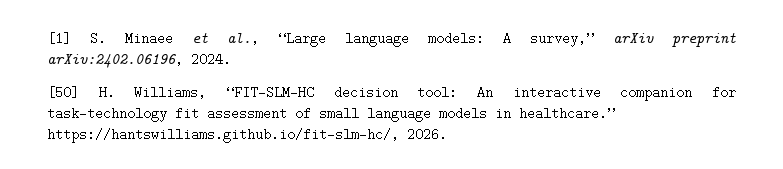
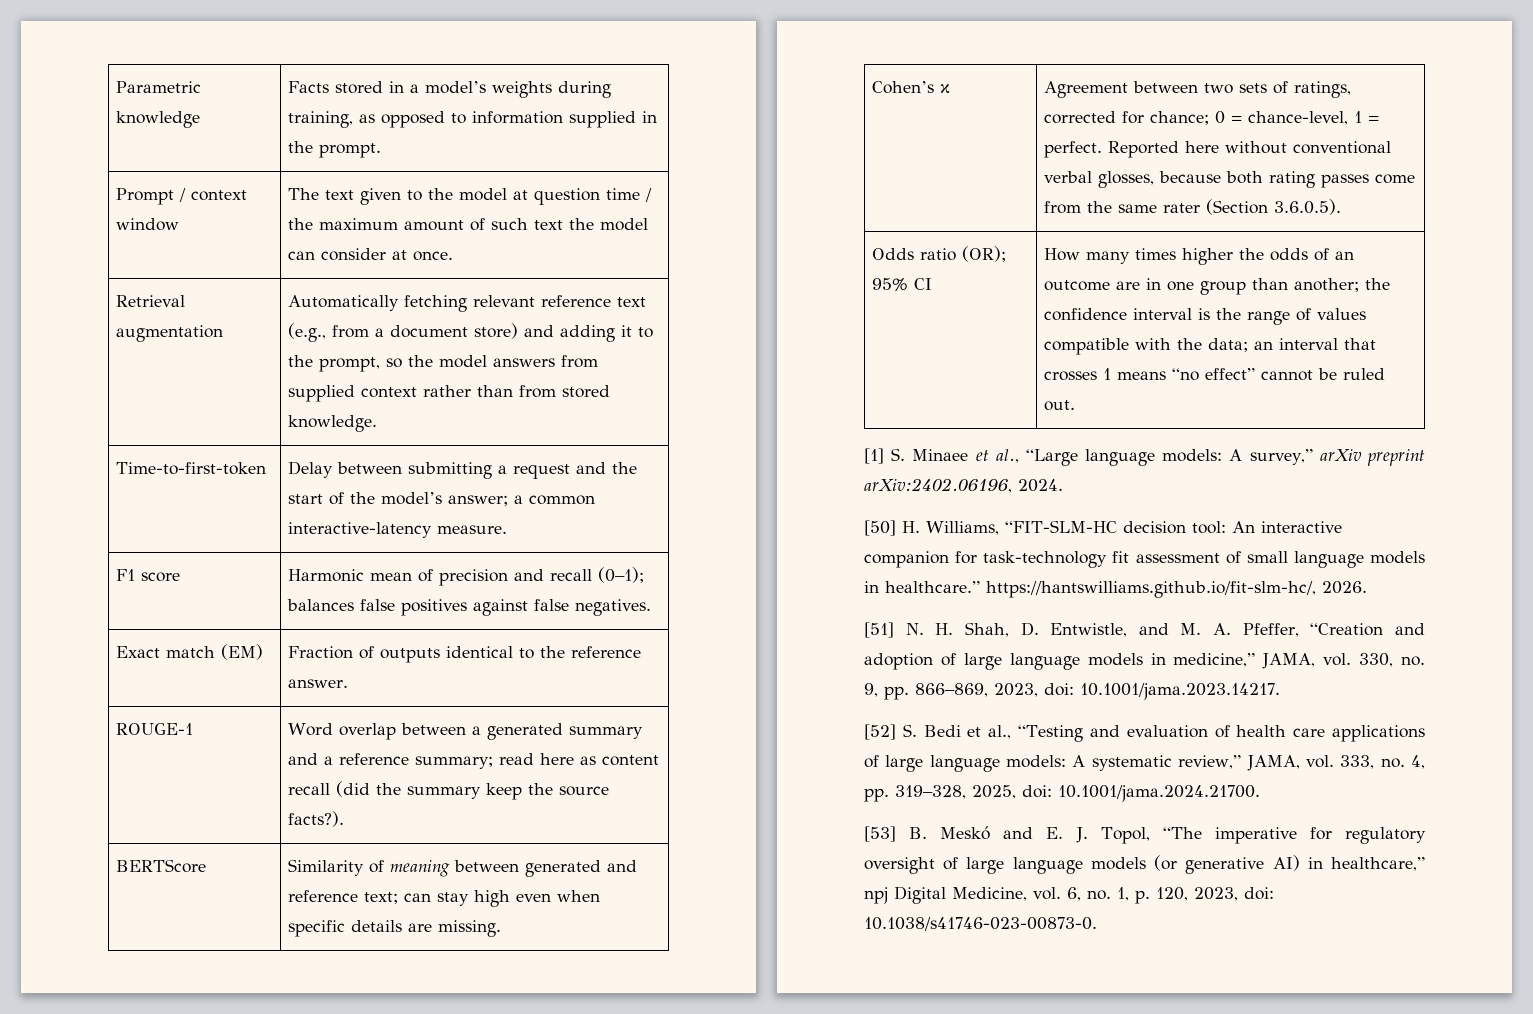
(47, 38) none -> [116,81,202,93] [116,111,201,128] [288,81,612,98] [288,111,658,128] [288,141,382,158] [116,188,248,205] [116,218,180,231] [288,188,653,205] [288,218,649,231] [288,248,454,261] [116,295,186,307] [116,325,224,342] [288,295,647,312] [288,323,654,342] [288,355,599,372] [288,385,611,402] [288,415,378,432] [116,462,267,475] [288,461,638,479] [288,492,596,506] [288,522,508,538] [116,569,181,582] [288,567,645,586] [287,599,652,616] [116,644,264,660] [288,646,642,663] [288,679,349,688] [116,723,194,735] [288,723,644,740] [288,753,660,769] [288,781,610,800] [288,811,345,827] [116,859,207,873] [288,859,638,877] [288,890,601,907] [288,920,502,937] [872,81,951,94] [1044,81,1352,98] [1044,111,1380,125] [1044,141,1392,158] [1044,171,1416,188] [1044,199,1342,215] [872,246,1007,262] [872,278,933,291] [1044,248,1355,265] [1044,278,1391,295] [1044,308,1367,325] [1044,338,1377,355] [1044,368,1386,381] [1044,400,1076,411] Parametric knowledge | Facts stored in a model’s weights during training, as opposed to information supplied in the prompt. // Prompt / context window | The text given to the model at question time / the maximum amount of such text the model can consider at once. // Retrieval augmentation | Automatically fetching relevant reference text (e.g., from a document store) and adding it to the prompt, so the model answers from supplied context rather than from stored knowledge. // Time-to-first-token | Delay between submitting a request and the start of the model’s answer; a common interactive-latency measure. // F1 score | Harmonic mean of precision and recall (0–1); balances false positives against false negatives. // Exact match (EM) | Fraction of outputs identical to the reference answer. // ROUGE-1 | Word overlap between a generated summary and a reference summary; read here as content recall (did the summary keep the source facts?). // BERTScore | Similarity of meaning between generated and reference text; can stay high even when specific details are missing. // Cohen’s κ | Agreement between two sets of ratings, corrected for chance; 0 = chance-level, 1 = perfect. Reported here without conventional verbal glosses, because both rating passes come from the same rater (Section 3.6.0.5). // Odds ratio (OR); 95% CI | How many times higher the odds of an outcome are in one group than another; the confidence interval is the range of values compatible with the data; an interval that crosses 1 means “no effect” cannot be ruled out. //
(447, 134) none -> [864,622,1425,638] [864,653,1425,670] [864,683,1280,700] [864,724,1425,742] [864,755,1425,772] [864,785,1260,802] [864,826,1426,844] [864,855,1425,874] [864,886,1274,904] [864,917,1097,931] // [51] N. H. Shah, D. Entwistle, and M. A. Pfeffer, “Creation and adoption of large language models in medicine,” JAMA, vol. 330, no. 9, pp. 866–869, 2023, doi: 10.1001/jama.2023.14217. // [52] S. Bedi et al., “Testing and evaluation of health care applications of large language models: A systematic review,” JAMA, vol. 333, no. 4, pp. 319–328, 2025, doi: 10.1001/jama.2024.21700. // [53] B. Meskó and E. J. Topol, “The imperative for regulatory oversight of large language models (or generative AI) in healthcare,” npj Digital Medicine, vol. 6, no. 1, p. 120, 2023, doi: 10.1038/s41746-023-00873-0.

